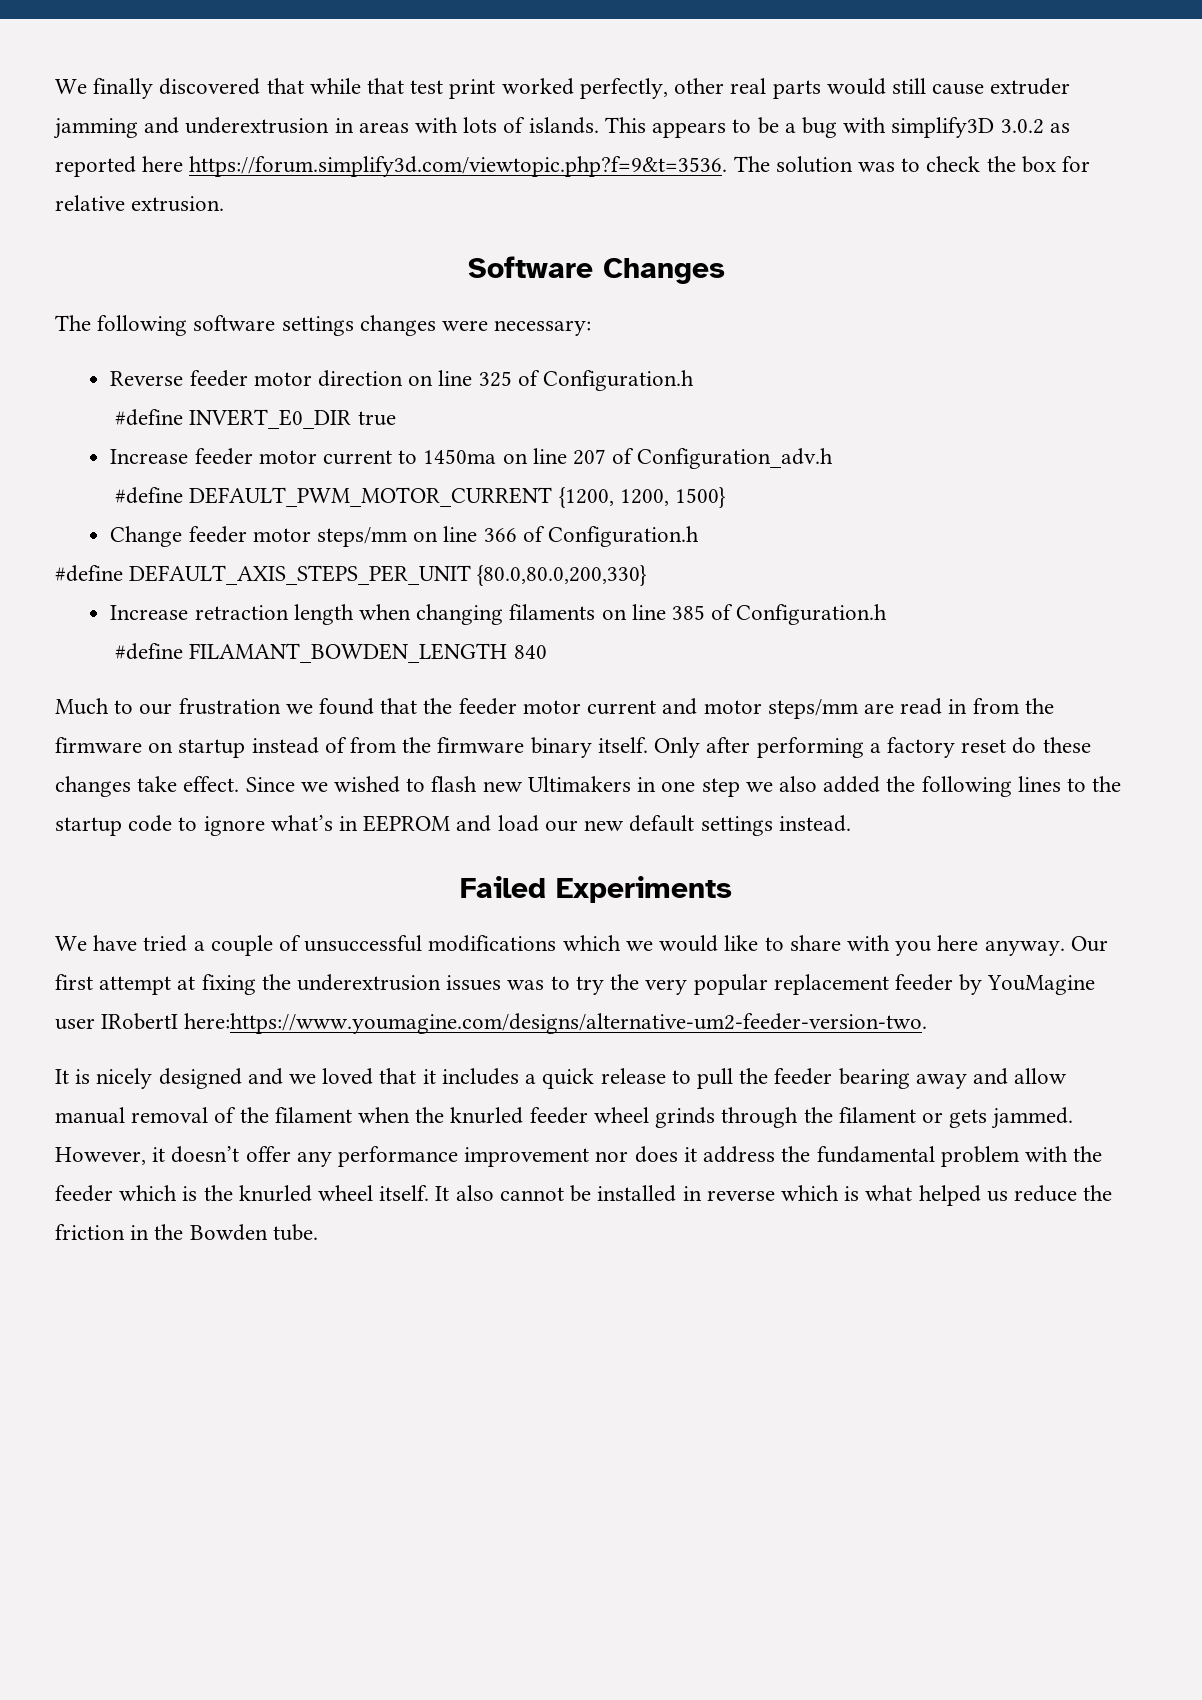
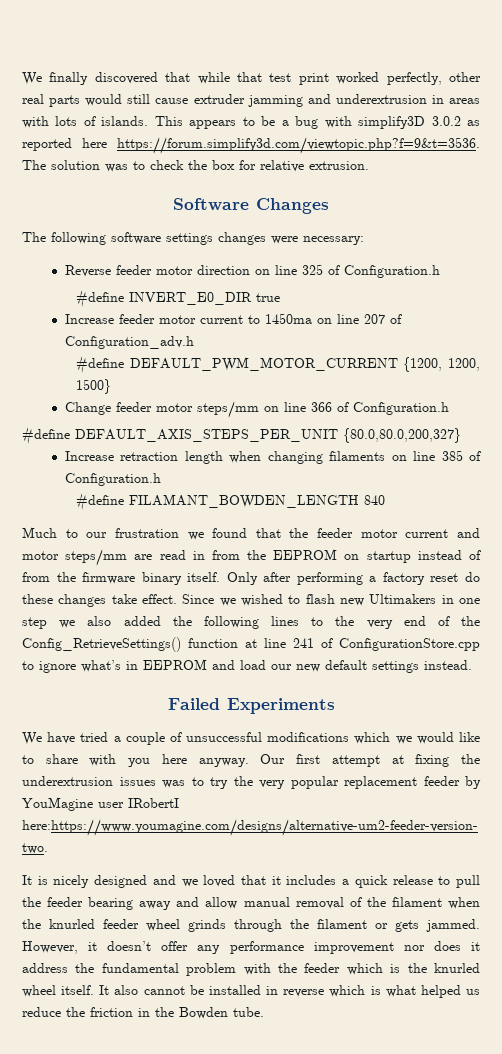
[477,565,648,586] {80.0,80.0,200,330} -> [343,428,461,443] {80.0,80.0,200,327}
[55,737,142,753] firmware -> [273,549,338,560] EEPROM
[55,815,173,836] startup code -> [366,616,481,629] [22,637,480,652] very end of the Config_RetrieveSettings() function at line 241 of ConfigurationStore.cpp

